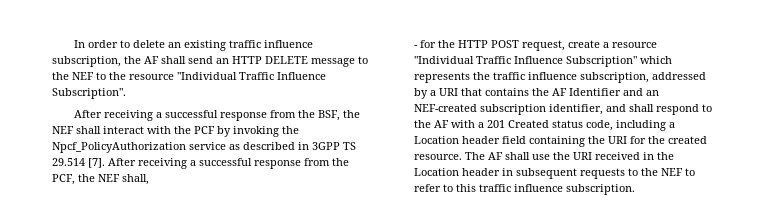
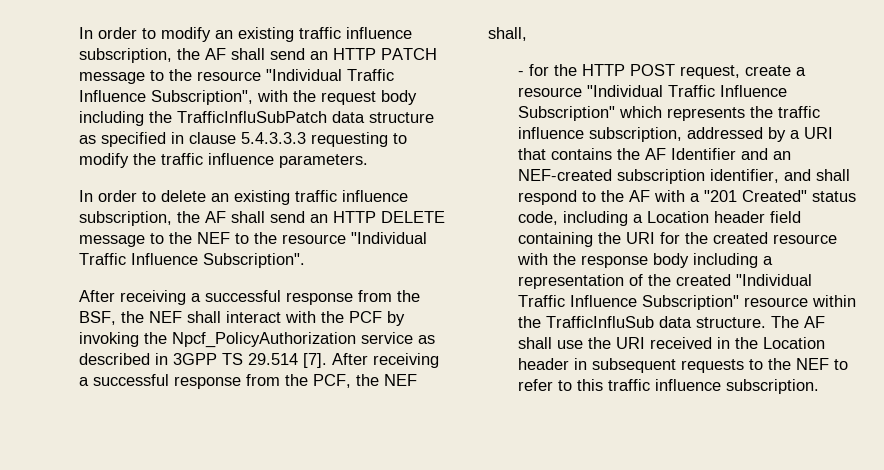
[74,40,131,48] In order to -> [79,27,412,42] [79,48,437,63] [79,69,394,84] [79,90,417,105] [79,111,434,126] [79,132,407,147] [79,153,368,168] [79,190,156,202] In order to modify an existing traffic influence subscription, the AF shall send an HTTP PATCH message to the resource "Individual Traffic Influence Subscription", with the request body including the TrafficInfluSubPatch data structure as specified in clause 5.4.3.3.3 requesting to modify the traffic influence parameters. // In order to
[486,120,549,128] 201 Created -> [704,190,808,202] "201 Created"
[413,154,462,160] resource. -> [773,234,838,244] [517,253,774,268] [518,274,813,289] [518,295,857,310] [518,316,767,328] resource with the response body including a representation of the created "Individual Traffic Influence Subscription" resource within the TrafficInfluSub data structure.

